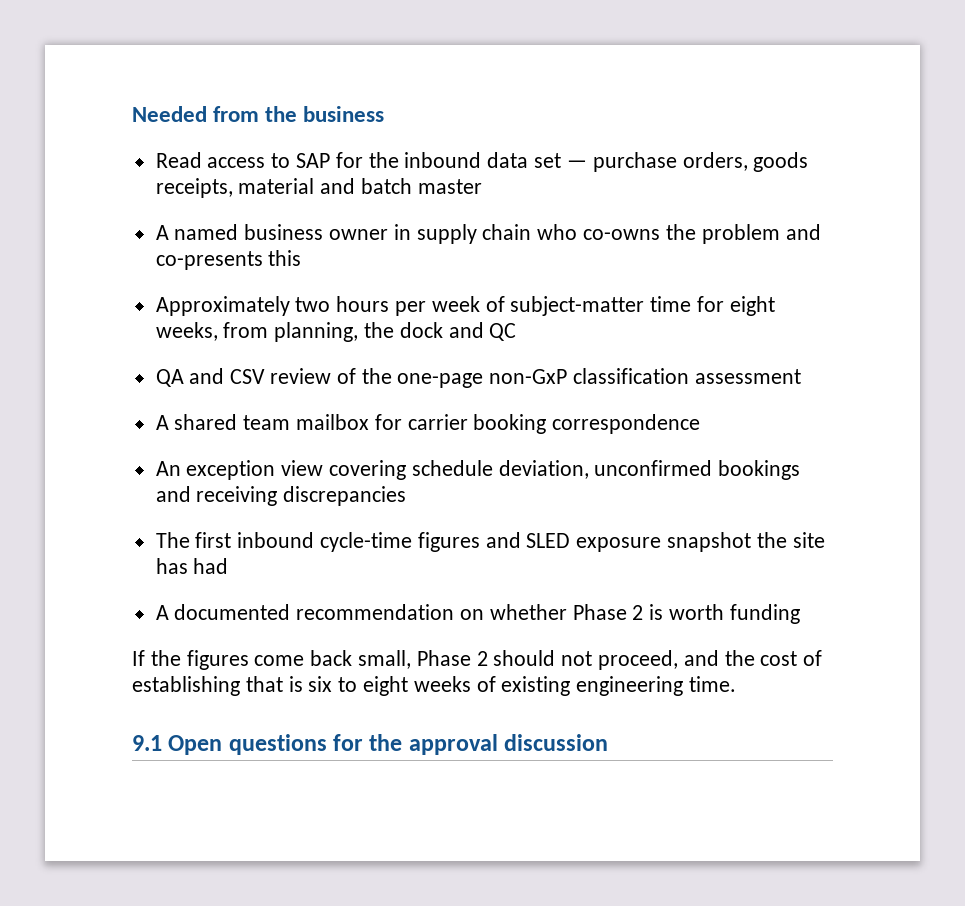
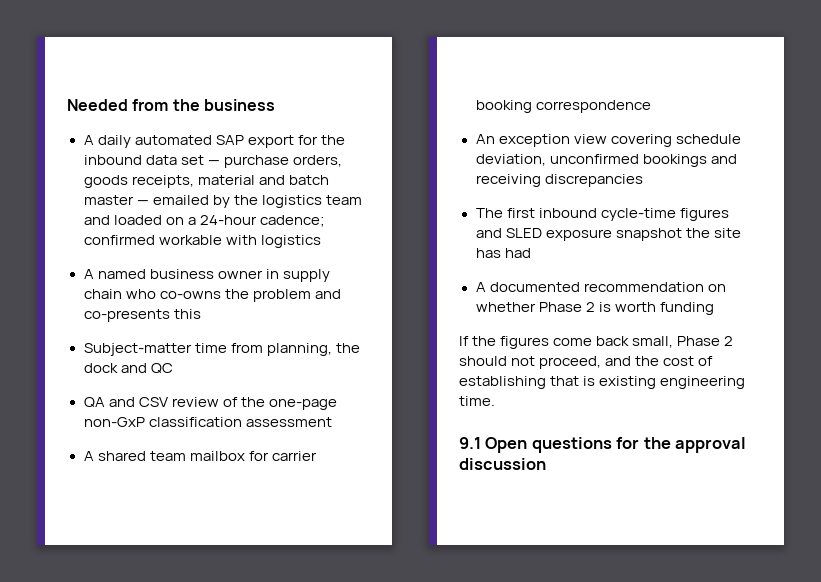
[155,152,331,168] Read access to SAP -> [83,135,294,148] A daily automated SAP export
(482, 186) none -> [136,195,362,208] [83,215,325,227] [83,235,321,248] — emailed by the logistics team and loaded on a 24-hour cadence; confirmed workable with logistics
[155,296,775,316] [155,322,218,341] Approximately two hours per week of subject-matter time for eight weeks, -> [83,343,227,356] Subject-matter time
[308,676,496,696] six to eight weeks of -> (596, 381) none

